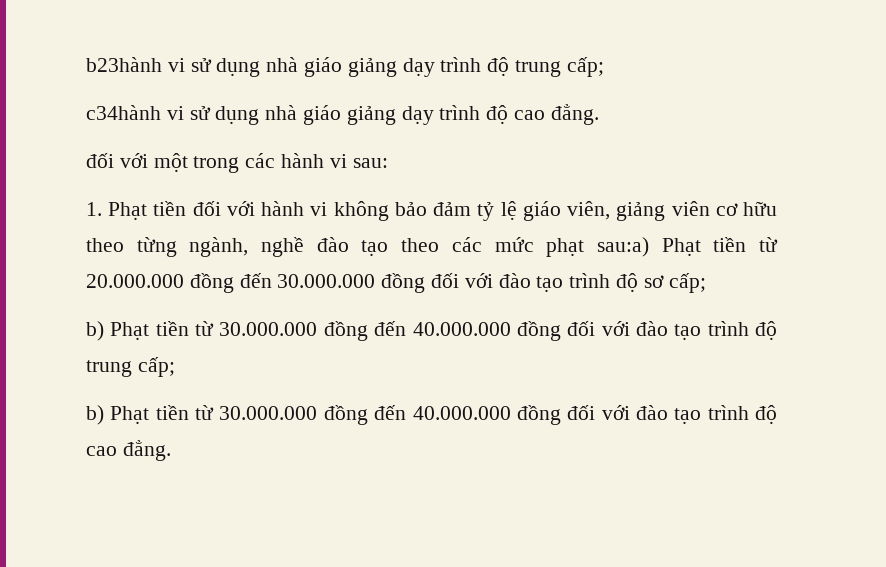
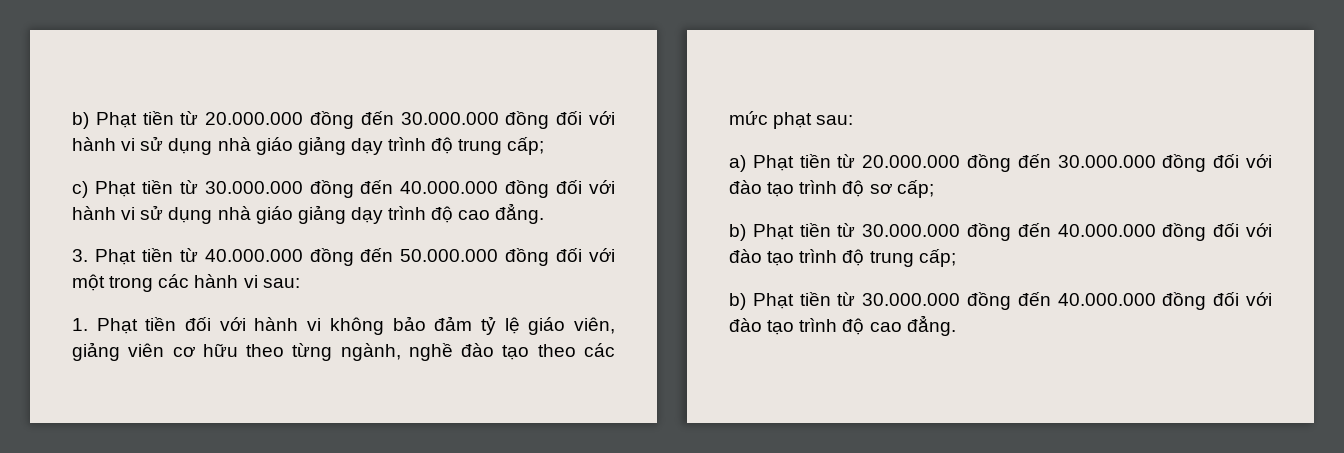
[86,57,162,72] b23hành -> [72,111,615,129] [72,137,116,151] b) Phạt tiền từ 20.000.000 đồng đến 30.000.000 đồng đối với hành
[86,105,161,120] c34hành -> [72,180,615,198] [72,206,116,220] c) Phạt tiền từ 30.000.000 đồng đến 40.000.000 đồng đối với hành
(599, 114) none -> [72,248,550,266] 3. Phạt tiền từ 40.000.000 đồng đến 50.000.000 đồng
[596,237,649,257] sau:a) -> [816,115,854,125] [729,155,746,172] sau: // a)

